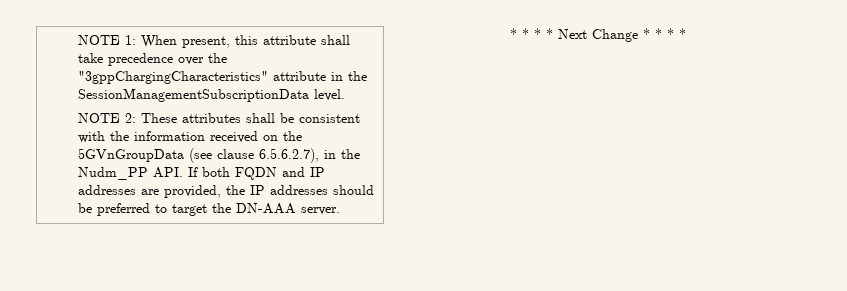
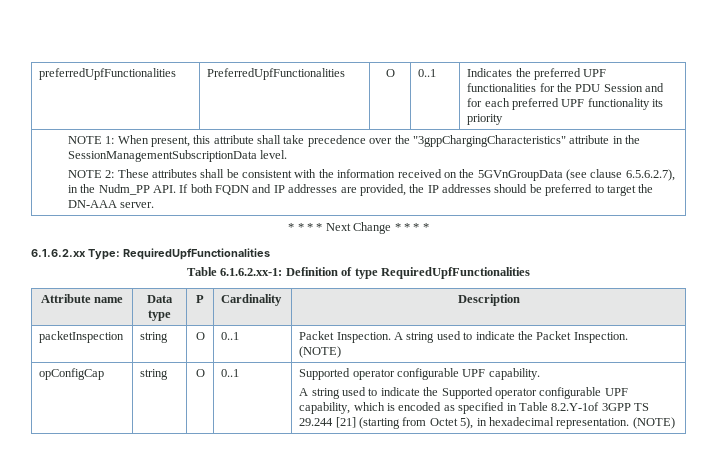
(77, 40) none -> [39,68,177,80] [207,68,346,80] [385,69,395,77] [418,69,437,77] [467,68,607,80] [467,83,665,92] [467,98,664,110] [467,114,504,125] preferredUpfFunctionalities | PreferredUpfFunctionalities | O | 0..1 | Indicates the preferred UPF functionalities for the PDU Session and for each preferred UPF functionality its priority //
(686, 33) none -> [31,248,270,260] [187,267,530,279] [40,294,124,303] [147,295,173,303] [148,310,171,321] [196,295,204,303] [221,294,283,306] [457,294,520,306] [39,331,125,343] [140,332,169,343] [195,332,205,340] [221,332,240,340] [299,331,628,343] [299,346,342,358] [39,368,105,380] [140,369,169,380] [195,369,205,377] [221,369,240,377] [299,368,540,380] [299,387,628,399] [299,402,650,414] [299,417,675,429] // 6.1.6.2.xx Type: RequiredUpfFunctionalities // Table 6.1.6.2.xx-1: Definition of type RequiredUpfFunctionalities // Attribute name | Data type | P | Cardinality | Description // packetInspection | string | O | 0..1 | Packet Inspection. A string used to indicate the Packet Inspection. // (NOTE) // opConfigCap | string | O | 0..1 | Supported operator configurable UPF capability. // A string used to indicate the Supported operator configurable UPF capability, which is encoded as specified in Table 8.2.Y-1of 3GPP TS 29.244 [21] (starting from Octet 5), in hexadecimal representation. (NOTE)

